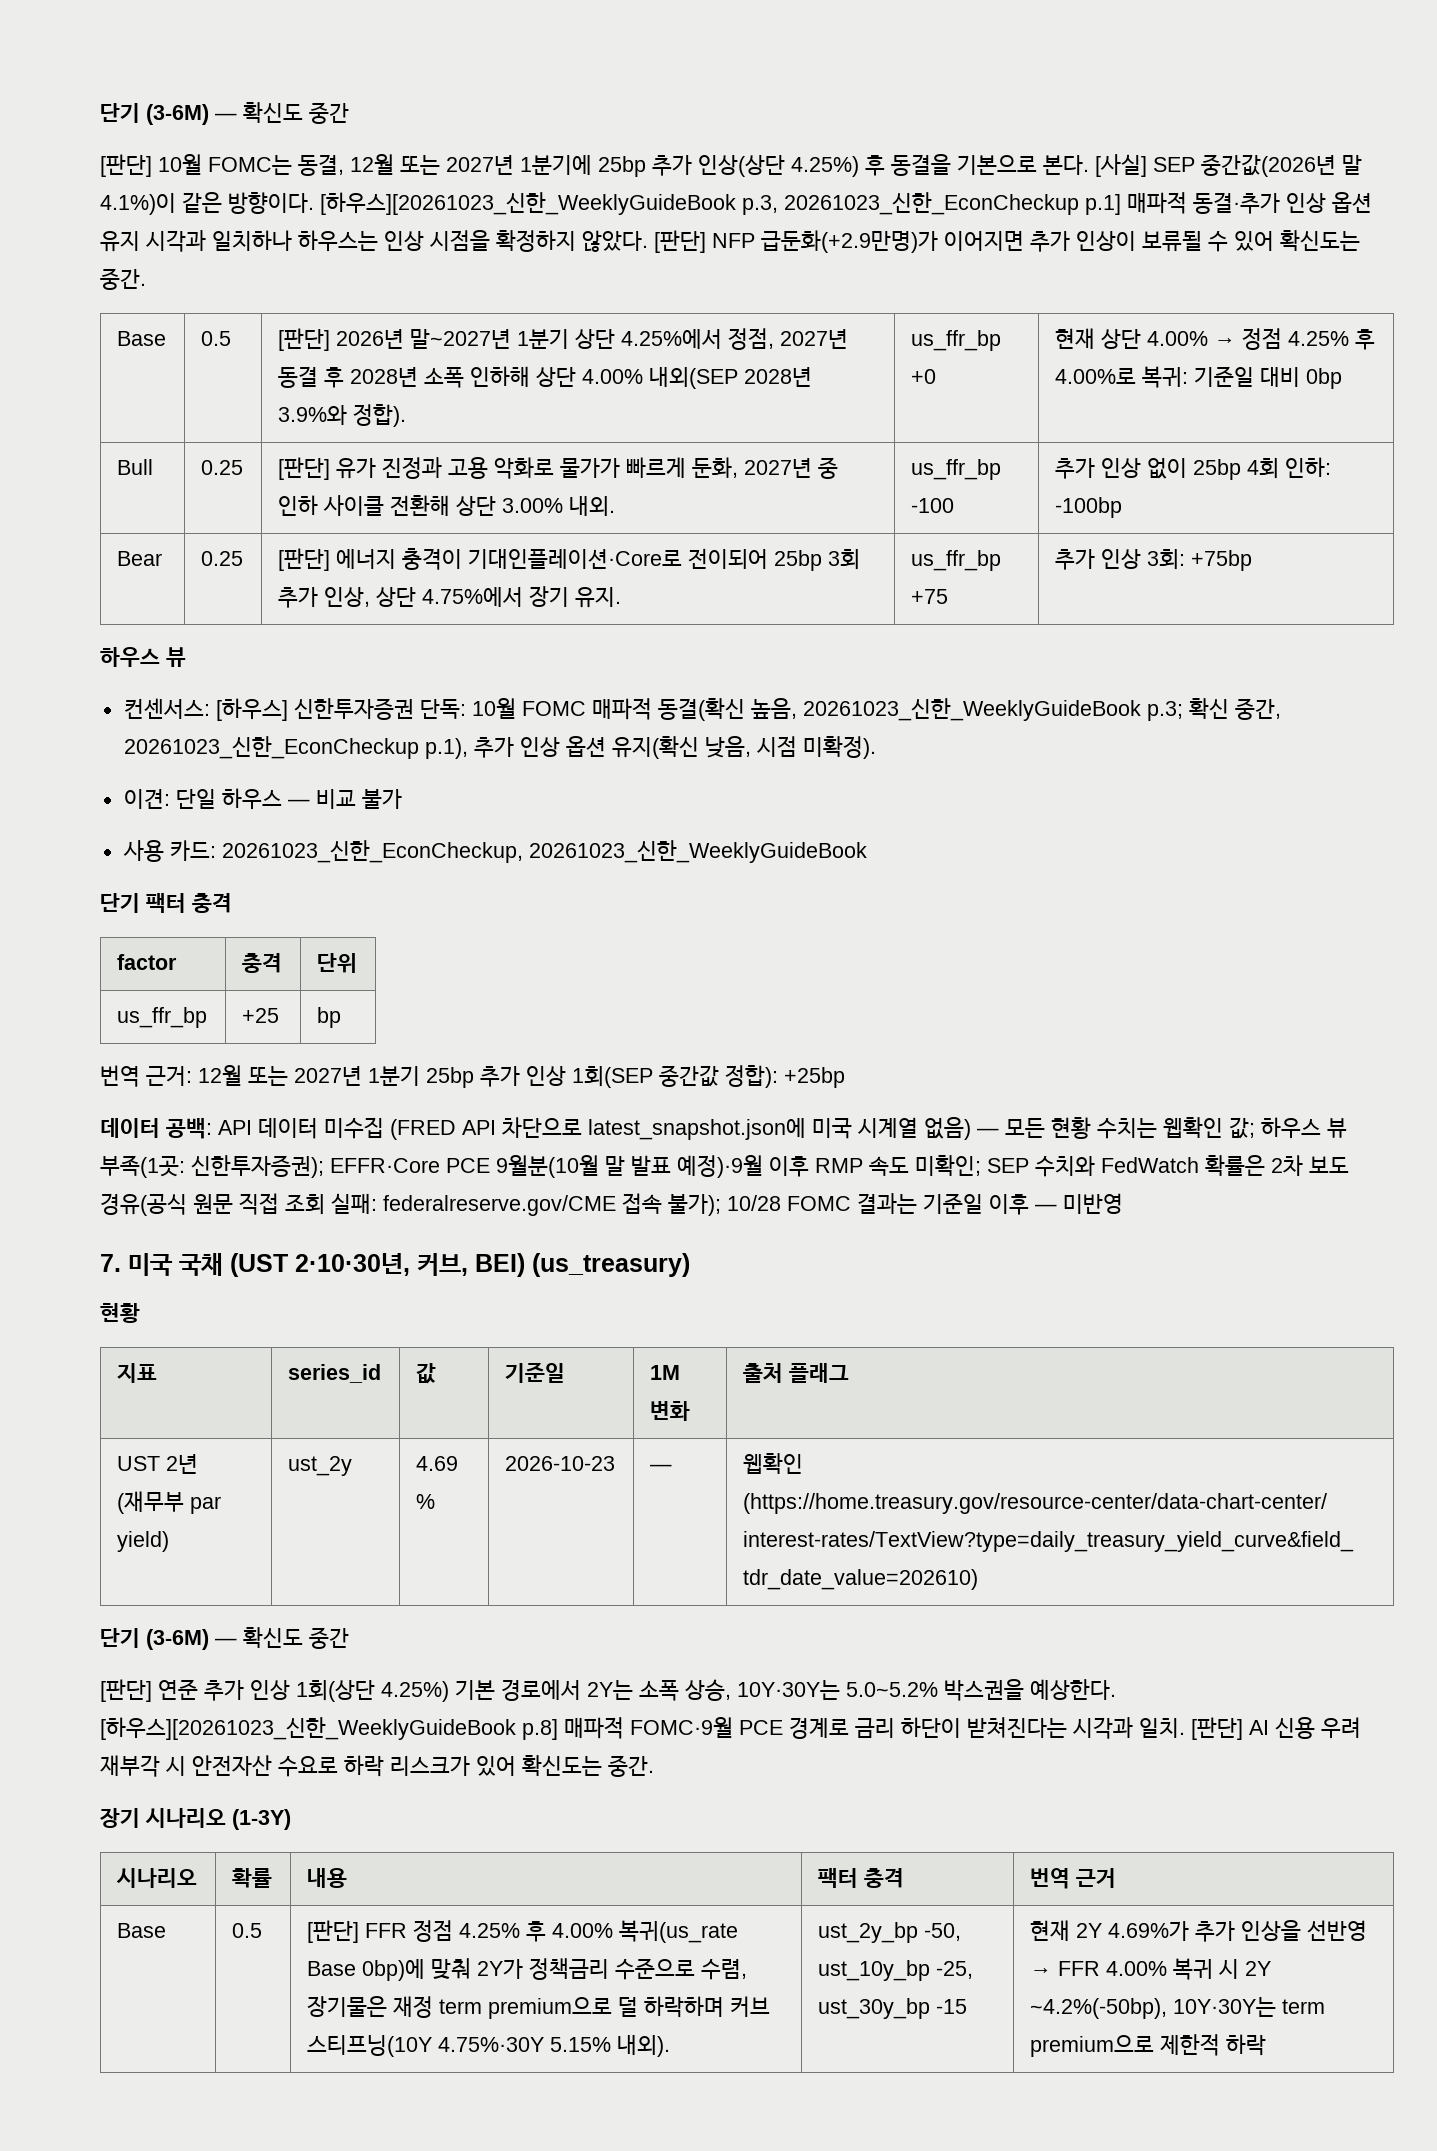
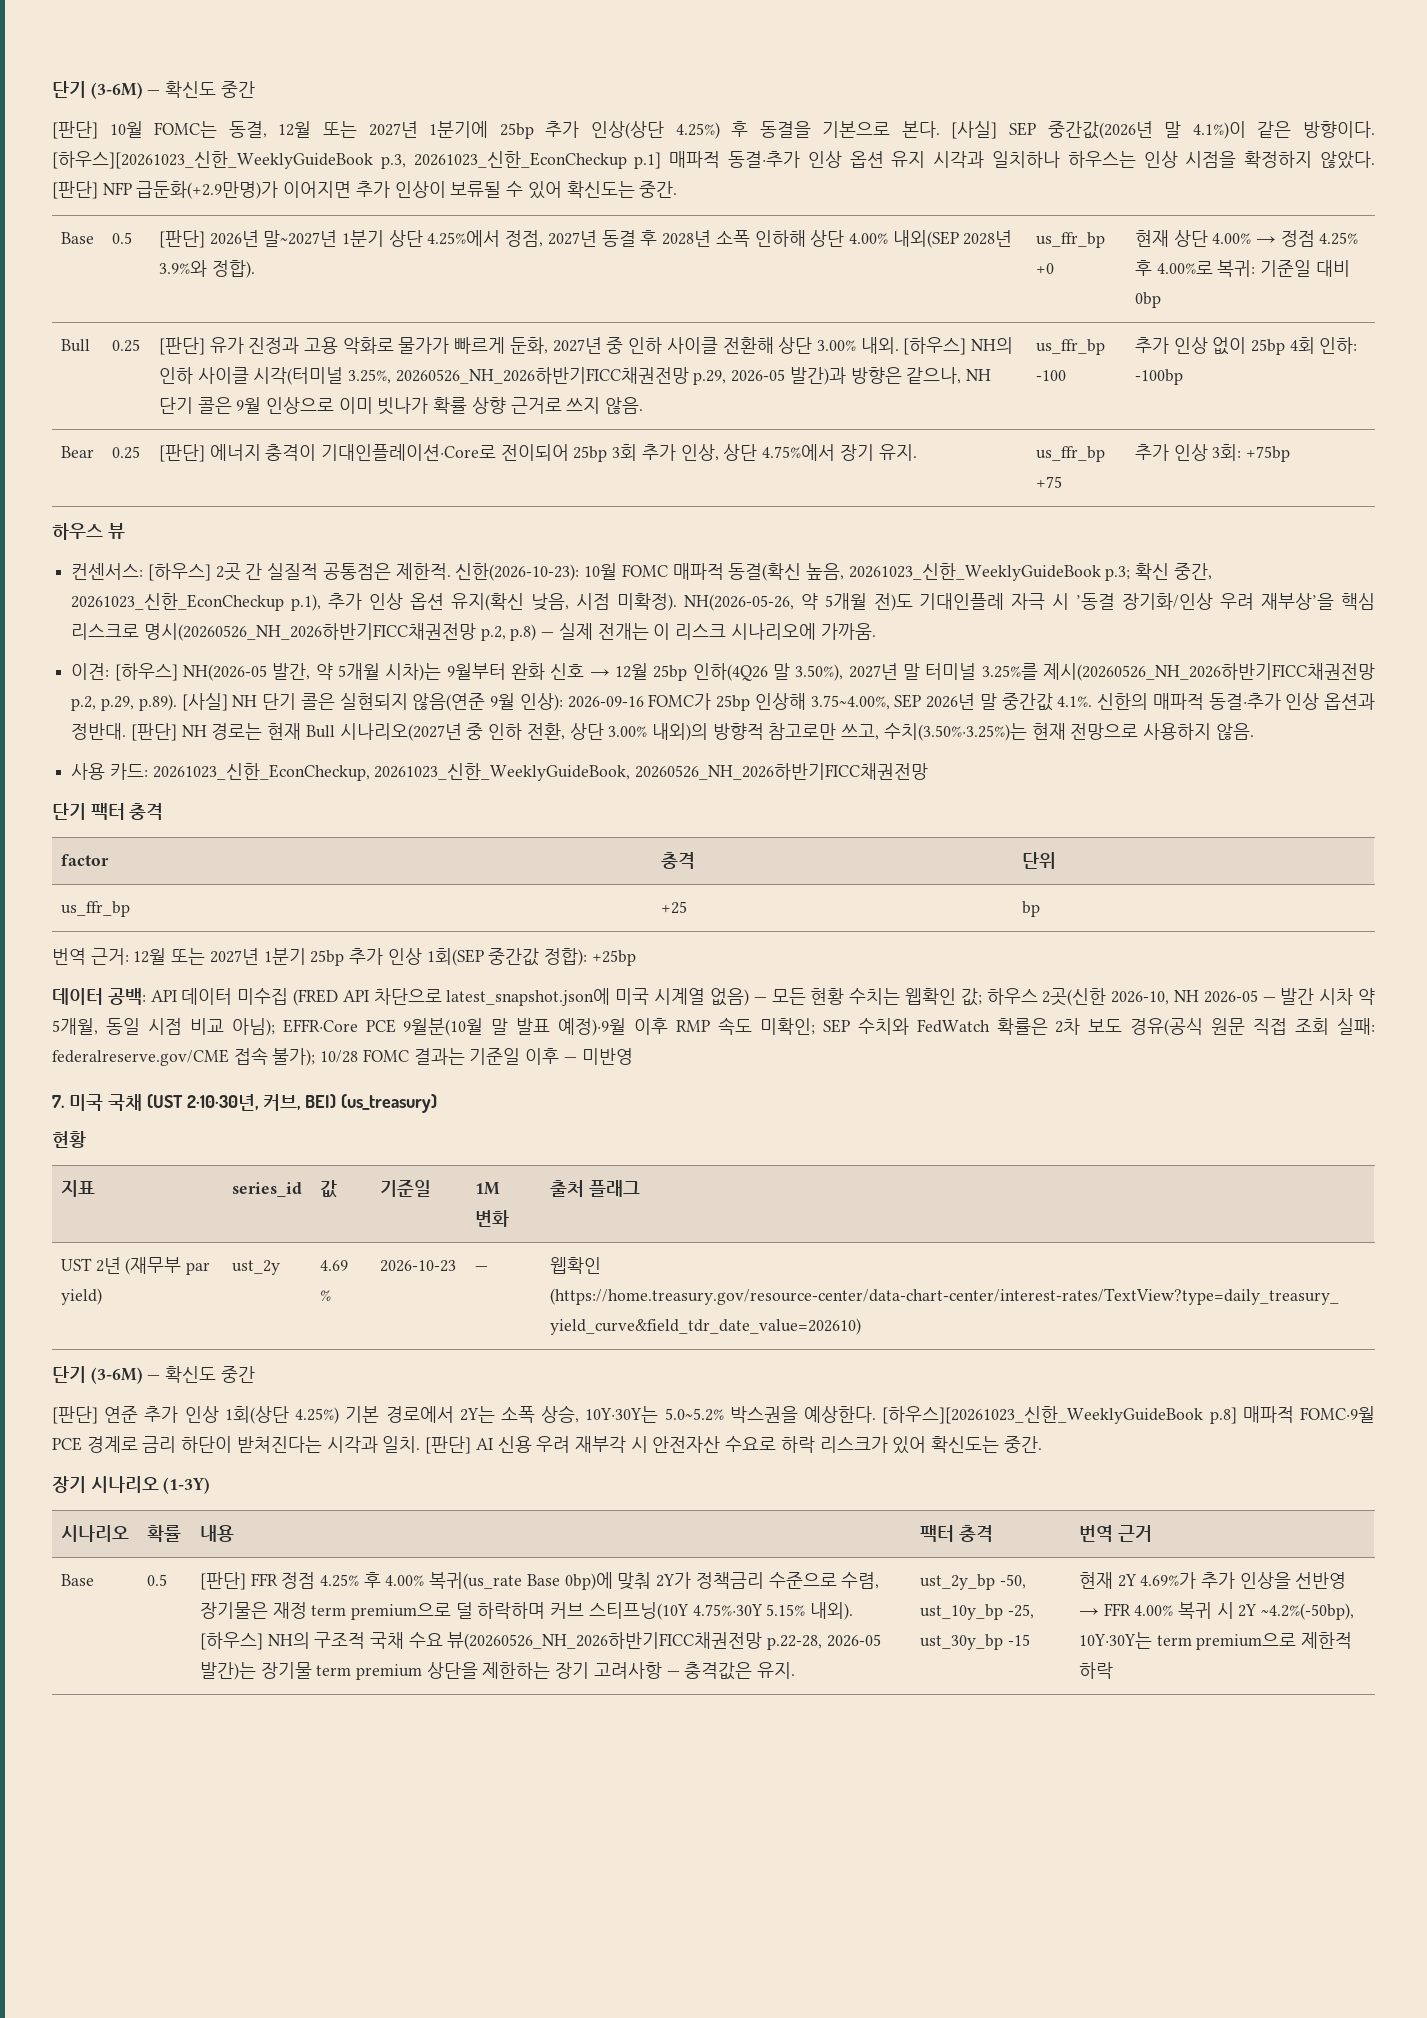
(616, 506) none -> [903,337,1014,355] [158,367,992,385] [158,397,644,415] [하우스] NH의 인하 사이클 시각(터미널 3.25%, 20260526_NH_2026하반기FICC채권전망 p.29, 2026-05 발간)과 방향은 같으나, NH 단기 콜은 9월 인상으로 이미 빗나가 확률 상향 근거로 쓰지 않음.
[293,698,466,720] 신한투자증권 단독: -> [215,563,580,581] 2곳 간 실질적 공통점은 제한적. 신한(2026-10-23):
[123,788,402,810] // 이견: 단일 하우스 — 비교 불가 -> [683,593,1375,611] [71,623,876,641] [71,663,1375,681] [71,693,1375,711] [71,723,1254,741] NH(2026-05-26, 약 5개월 전)도 기대인플레 자극 시 ’동결 장기화/인상 우려 재부상’을 핵심 리스크로 명시(20260526_NH_2026하반기FICC채권전망 p.2, p.8) — 실제 전개는 이 리스크 시나리오에 가까움. // 이견: [하우스] NH(2026-05 발간, 약 5개월 시차)는 9월부터 완화 신호 → 12월 25bp 인하(4Q26 말 3.50%), 2027년 말 터미널 3.25%를 제시(20260526_NH_2026하반기FICC채권전망 p.2, p.29, p.89). [사실] NH 단기 콜은 실현되지 않음(연준 9월 인상): 2026-09-16 FOMC가 25bp 인상해 3.75~4.00%, SEP 2026년 말 중간값 4.1%. 신한의 매파적 동결·추가 인상 옵션과 정반대. [판단] NH 경로는 현재 Bull 시나리오(2027년 중 인하 전환, 상단 3.00% 내외)의 방향적 참고로만 쓰고, 수치(3.50%·3.25%)는 현재 전망으로 사용하지 않음.
[528,840,867,863] 20261023_신한_WeeklyGuideBook -> [374,763,929,781] 20261023_신한_WeeklyGuideBook, 20260526_NH_2026하반기FICC채권전망
[1327,1118,1347,1138] [100,1155,324,1178] 뷰 부족(1곳: 신한투자증권); -> [1042,988,1375,1006] [52,1018,275,1036] 2곳(신한 2026-10, NH 2026-05 — 발간 시차 약 5개월, 동일 시점 비교 아님);
(671, 2046) none -> [199,1632,881,1650] [199,1662,796,1680] [하우스] NH의 구조적 국채 수요 뷰(20260526_NH_2026하반기FICC채권전망 p.22-28, 2026-05 발간)는 장기물 term premium 상단을 제한하는 장기 고려사항 — 충격값은 유지.

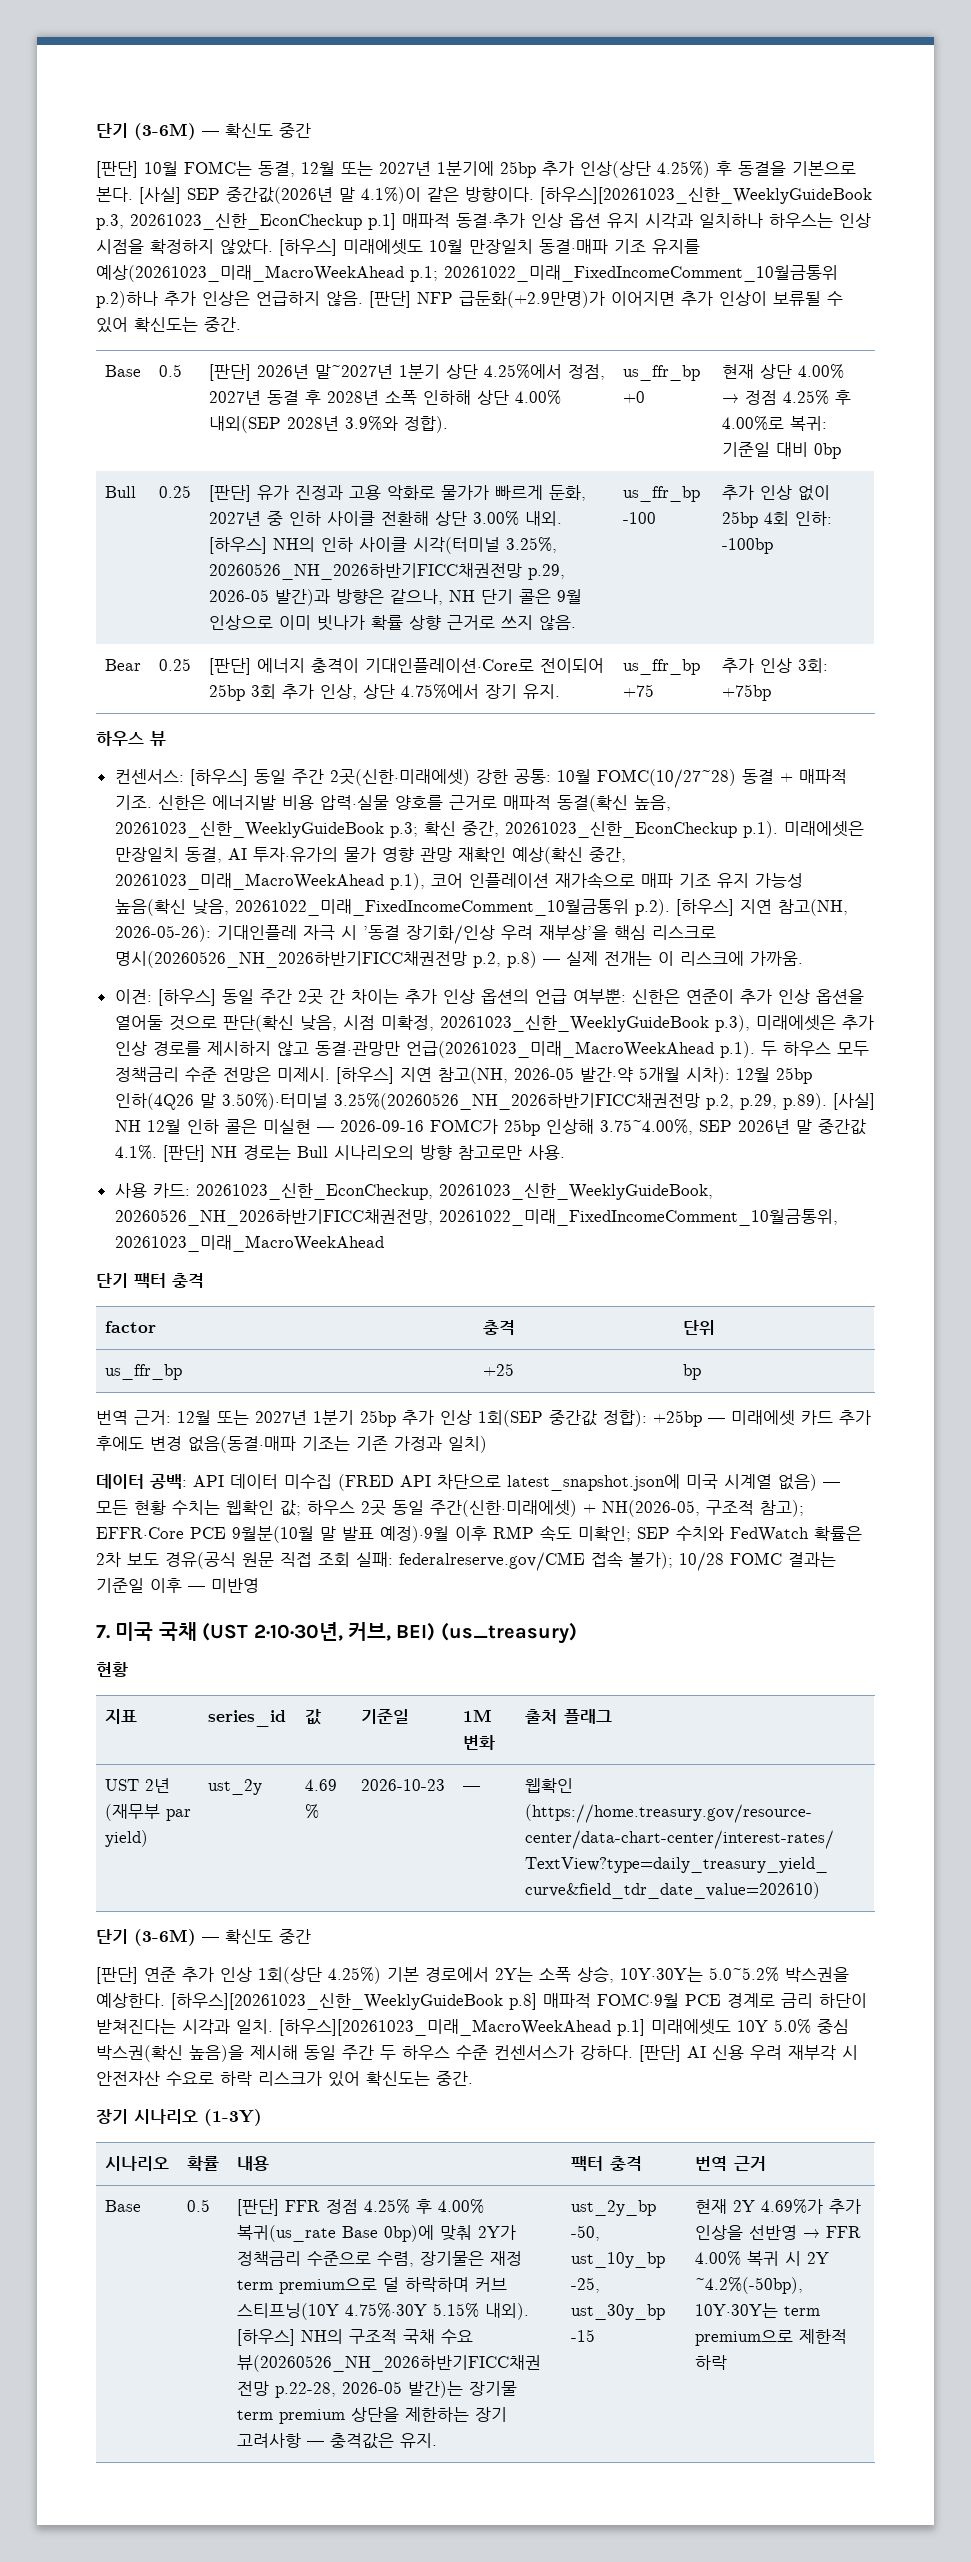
(1375, 160) none -> [279,239,700,256] [96,265,838,282] [96,291,363,308] [하우스] 미래에셋도 10월 만장일치 동결·매파 기조 유지를 예상(20261023_미래_MacroWeekAhead p.1; 20261022_미래_FixedIncomeComment_10월금통위 p.2)하나 추가 인상은 언급하지 않음.
[215,563,668,581] 2곳 간 실질적 공통점은 제한적. 신한(2026-10-23): 10월 FOMC -> [253,769,847,788] [114,795,497,810] 동일 주간 2곳(신한·미래에셋) 강한 공통: 10월 FOMC(10/27~28) 동결 + 매파적 기조. 신한은 에너지발 비용 압력·실물 양호를 근거로
[291,593,913,611] p.1), 추가 인상 옵션 유지(확신 낮음, 시점 미확정). NH(2026-05-26, 약 5개월 전)도 -> [742,821,864,838] [114,847,626,864] [114,872,803,890] [114,899,848,916] [114,925,211,942] p.1). 미래에셋은 만장일치 동결, AI 투자·유가의 물가 영향 관망 재확인 예상(확신 중간, 20261023_미래_MacroWeekAhead p.1), 코어 인플레이션 재가속으로 매파 기조 유지 가능성 높음(확신 낮음, 20261022_미래_FixedIncomeComment_10월금통위 p.2). [하우스] 지연 참고(NH, 2026-05-26):
[675,623,816,640] 리스크 시나리오에 -> [679,951,744,966] 리스크에
[182,663,1375,681] NH(2026-05 발간, 약 5개월 시차)는 9월부터 완화 신호 → 12월 25bp 인하(4Q26 말 3.50%), 2027년 말 터미널 3.25%를 제시(20260526_NH_2026하반기FICC채권전망 -> [221,989,864,1005] [114,1015,874,1032] [114,1041,869,1058] [114,1067,812,1084] [114,1093,700,1110] 동일 주간 2곳 간 차이는 추가 인상 옵션의 언급 여부뿐: 신한은 연준이 추가 인상 옵션을 열어둘 것으로 판단(확신 낮음, 시점 미확정, 20261023_신한_WeeklyGuideBook p.3), 미래에셋은 추가 인상 경로를 제시하지 않고 동결·관망만 언급(20261023_미래_MacroWeekAhead p.1). 두 하우스 모두 정책금리 수준 전망은 미제시. [하우스] 지연 참고(NH, 2026-05 발간·약 5개월 시차): 12월 25bp 인하(4Q26 말 3.50%)·터미널 3.25%(20260526_NH_2026하반기FICC채권전망
[262,693,563,711] 단기 콜은 실현되지 않음(연준 9월 인상): -> [146,1119,334,1134] 12월 인하 콜은 미실현 —
[1097,693,1375,710] [71,723,1254,741] 신한의 매파적 동결·추가 인상 옵션과 정반대. [판단] NH 경로는 현재 Bull 시나리오(2027년 중 인하 전환, 상단 3.00% 내외)의 방향적 참고로만 쓰고, 수치(3.50%·3.25%)는 현재 전망으로 사용하지 않음. -> [162,1145,565,1162] [판단] NH 경로는 Bull 시나리오의 방향 참고로만 사용.
[635,763,929,780] 20260526_NH_2026하반기FICC채권전망 -> [114,1209,838,1226] [114,1235,384,1252] 20260526_NH_2026하반기FICC채권전망, 20261022_미래_FixedIncomeComment_10월금통위, 20261023_미래_MacroWeekAhead
(636, 958) none -> [708,1410,871,1426] [96,1436,487,1453] — 미래에셋 카드 추가 후에도 변경 없음(동결·매파 기조는 기존 가정과 일치)
[1042,988,1375,1006] [52,1018,275,1036] 2곳(신한 2026-10, NH 2026-05 — 발간 시차 약 5개월, 동일 시점 비교 아님); -> [361,1500,804,1517] 2곳 동일 주간(신한·미래에셋) + NH(2026-05, 구조적 참고);
(421, 1444) none -> [279,2019,849,2036] [96,2045,633,2062] [하우스][20261023_미래_MacroWeekAhead p.1] 미래에셋도 10Y 5.0% 중심 박스권(확신 높음)을 제시해 동일 주간 두 하우스 수준 컨센서스가 강하다.

